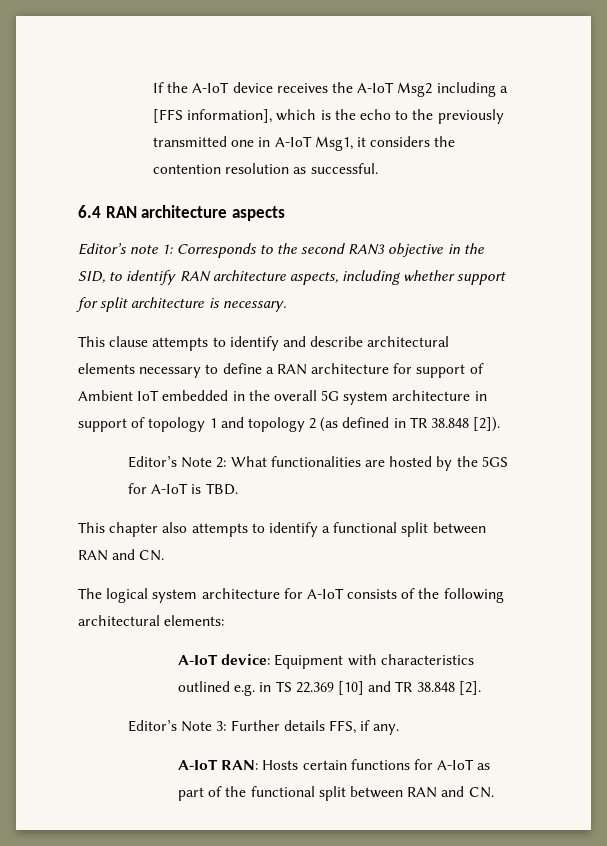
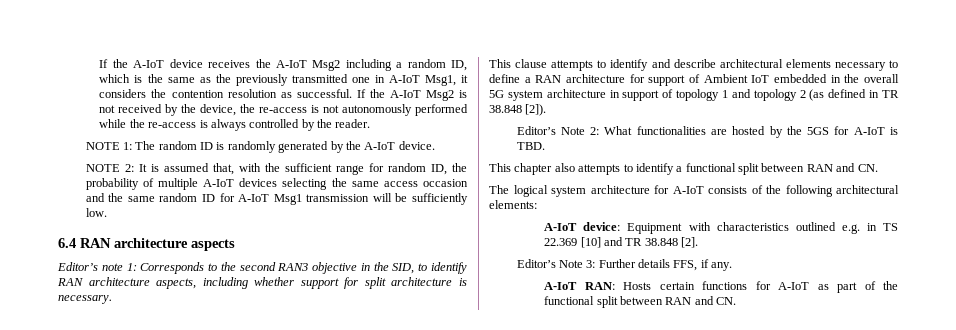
[153,109,273,123] [FFS information], -> [407,59,468,71] random ID,
[359,109,409,120] echo to -> [167,77,211,83] same as
(378, 168) none -> [356,89,468,101] [99,104,468,116] [99,119,371,131] [85,141,435,153] [85,163,467,175] [85,178,468,190] [85,193,469,205] [85,208,107,217] If the A-IoT Msg2 is not received by the device, the re-access is not autonomously performed while the re-access is always controlled by the reader. // NOTE 1: The random ID is randomly generated by the A-IoT device. // NOTE 2: It is assumed that, with the sufficient range for random ID, the probability of multiple A-IoT devices selecting the same access occasion and the same random ID for A-IoT Msg1 transmission will be sufficiently low.

